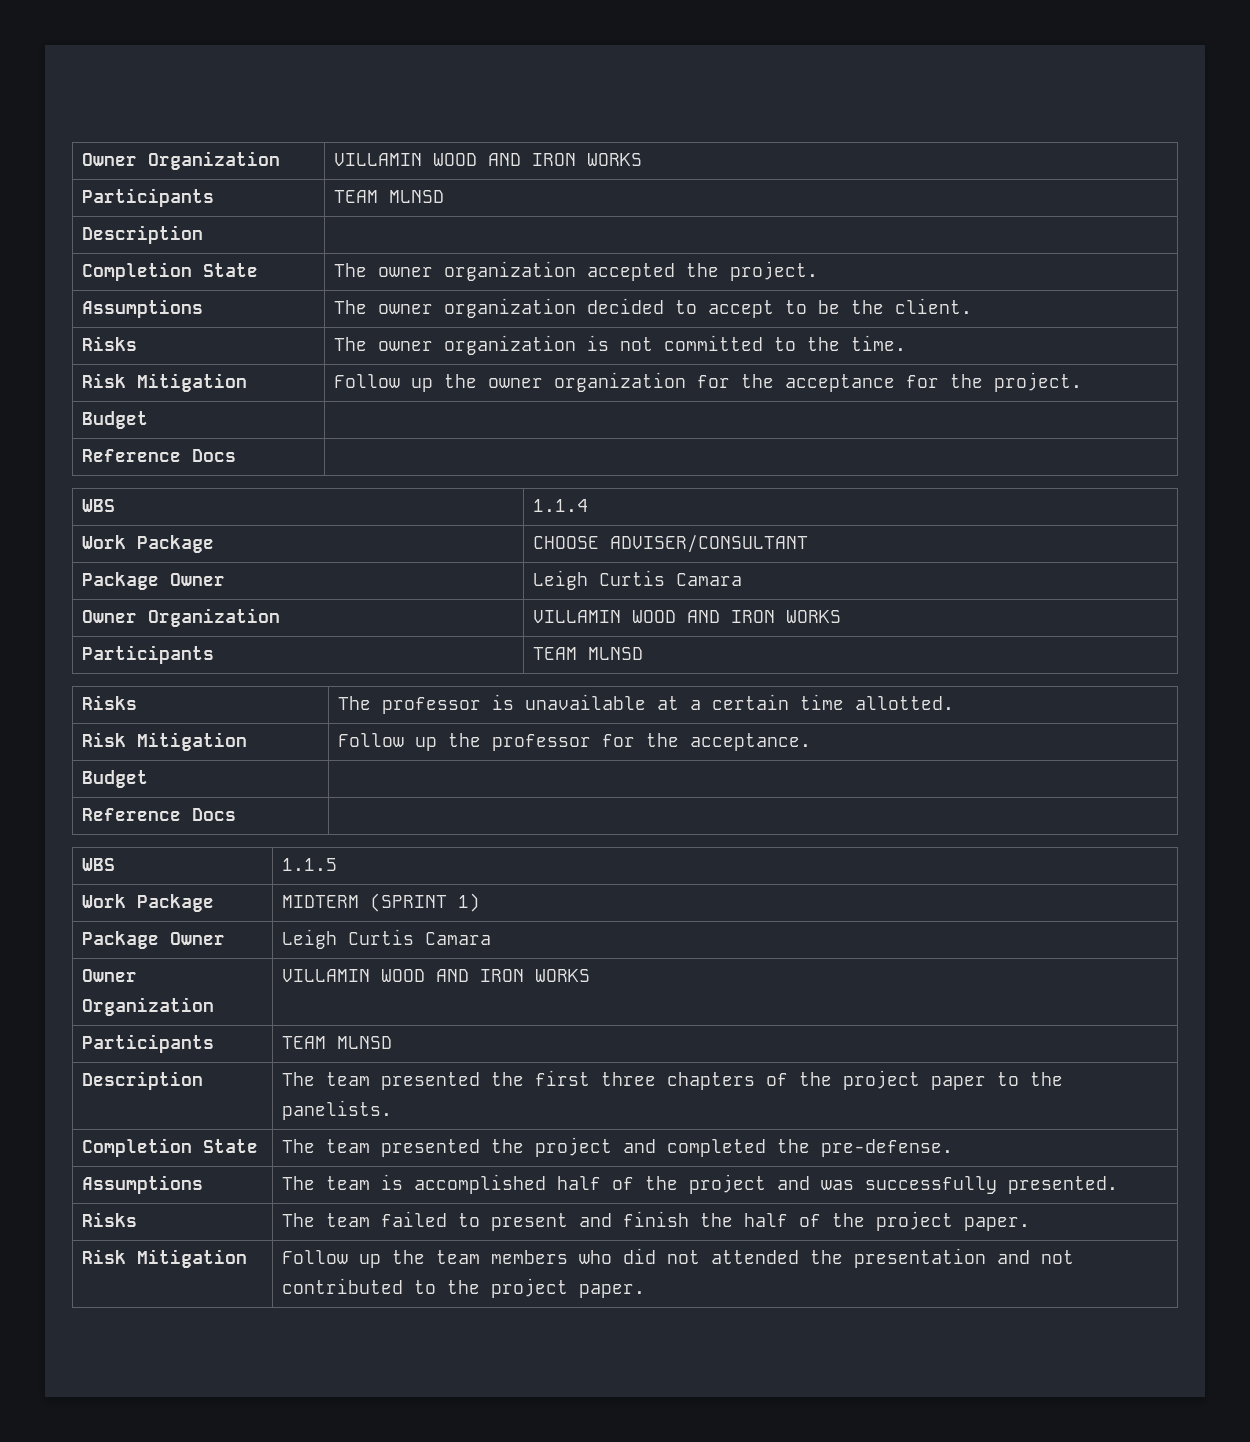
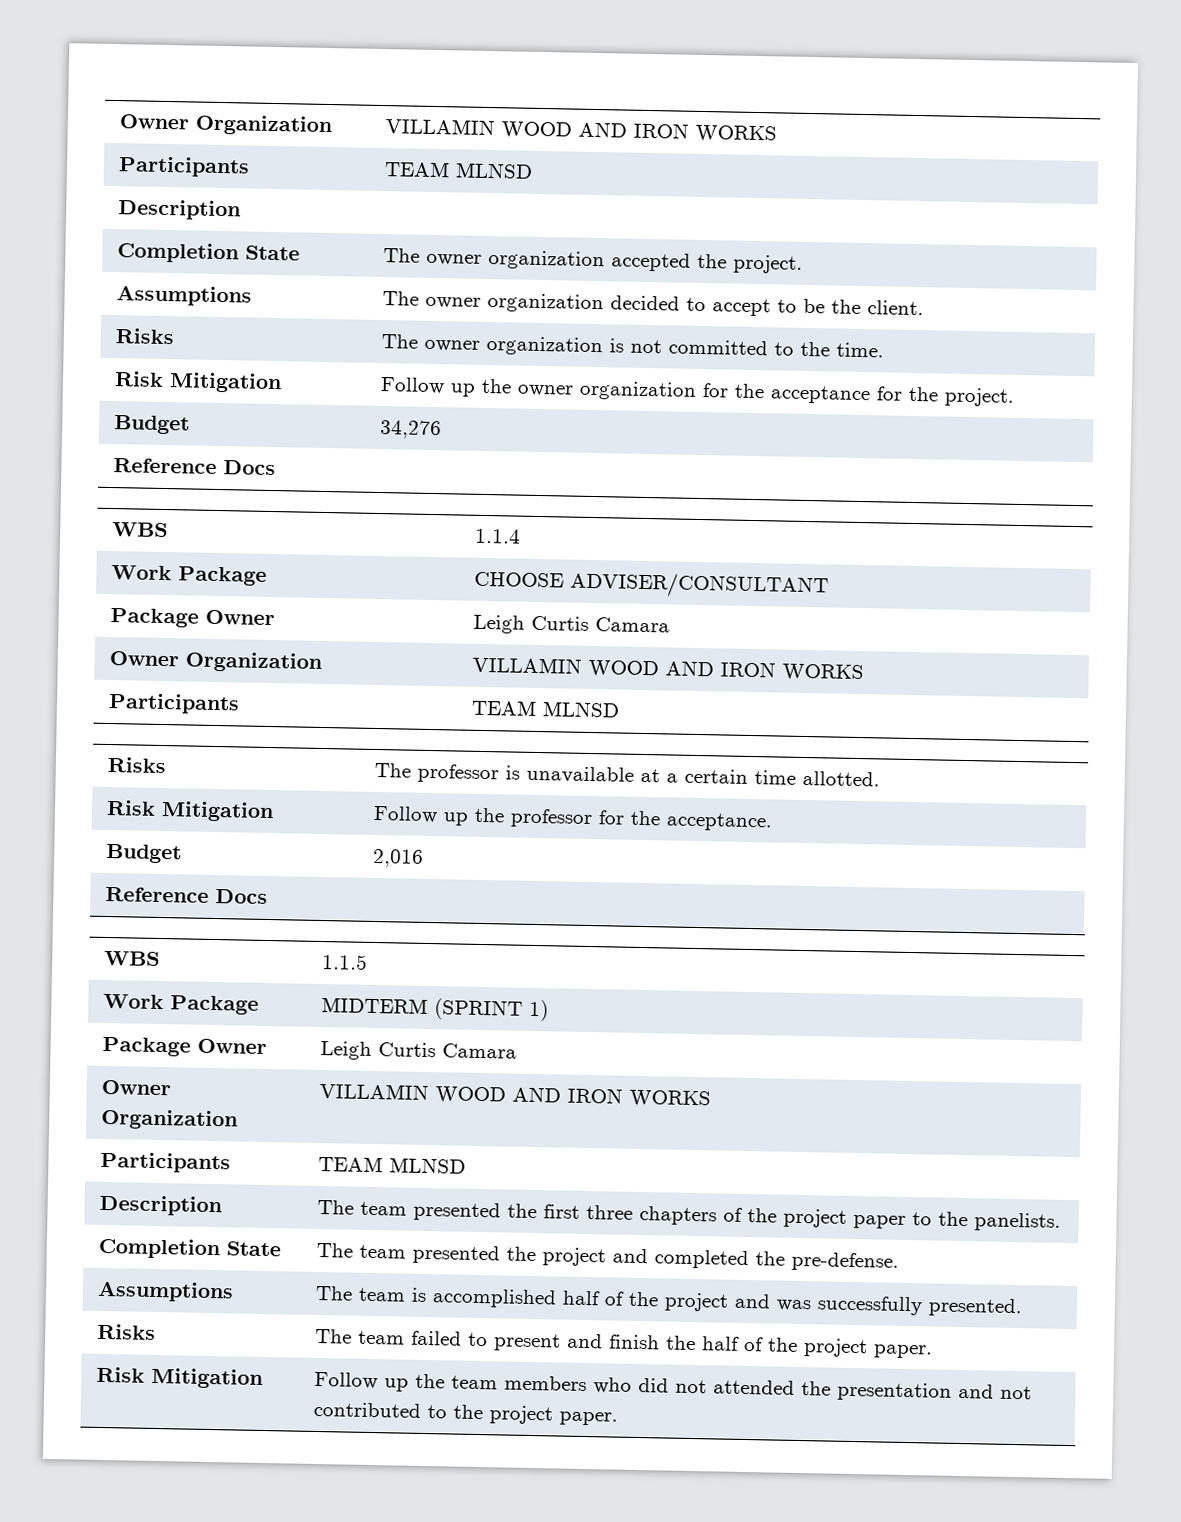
(148, 420) none -> [379,420,443,440] 34,276
(148, 779) none -> [372,848,425,868] 2,016

